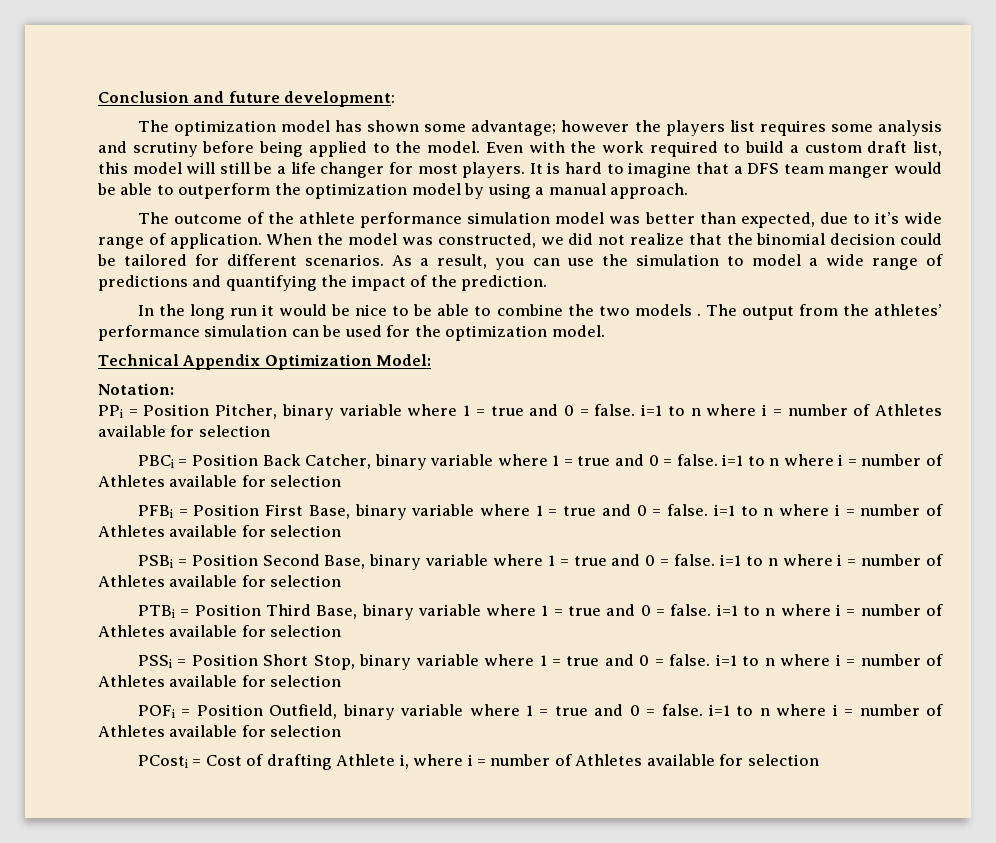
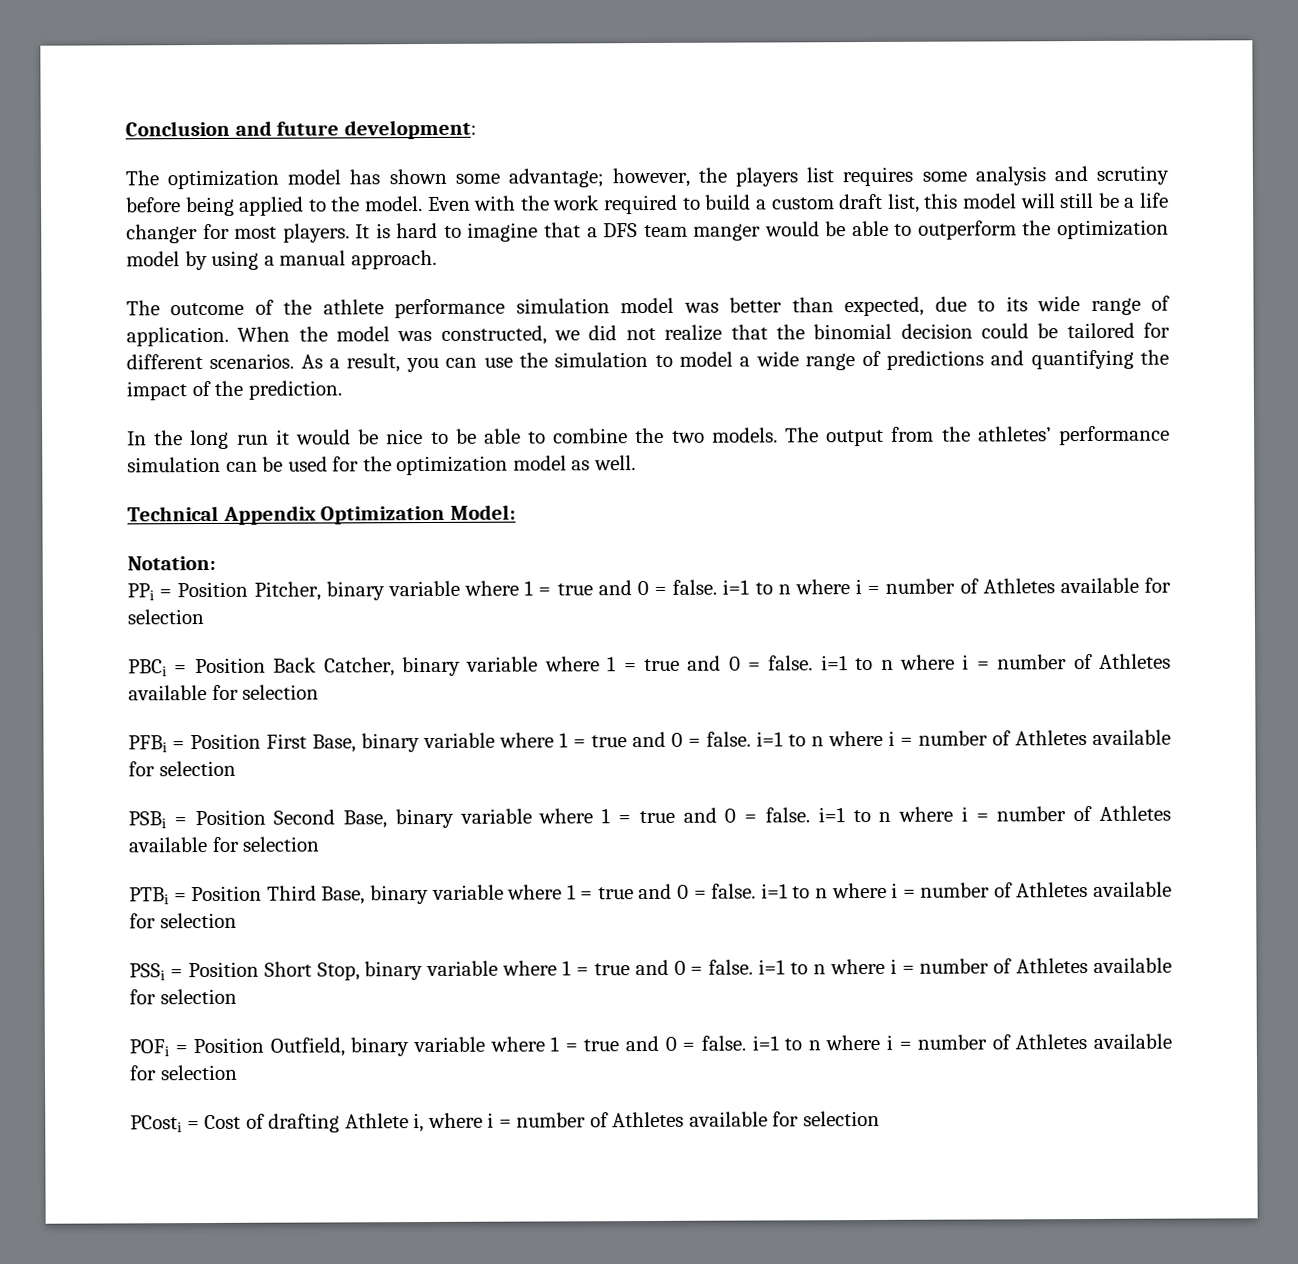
[561,120,630,132] however -> [611,167,690,188] however,
[874,212,899,224] it’s -> [1005,296,1028,312] its
[634,304,701,316] models . -> [711,427,778,443] models.
[551,325,605,337] model. -> [512,455,636,471] model as well.

